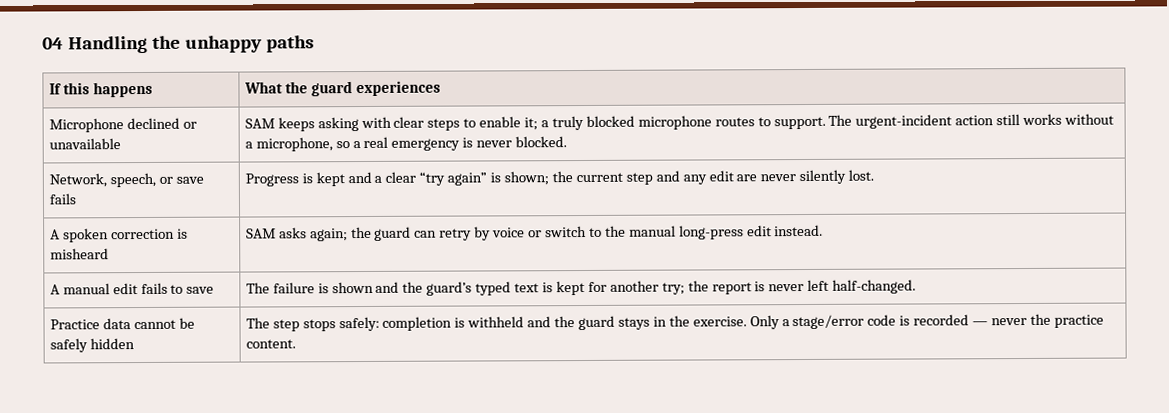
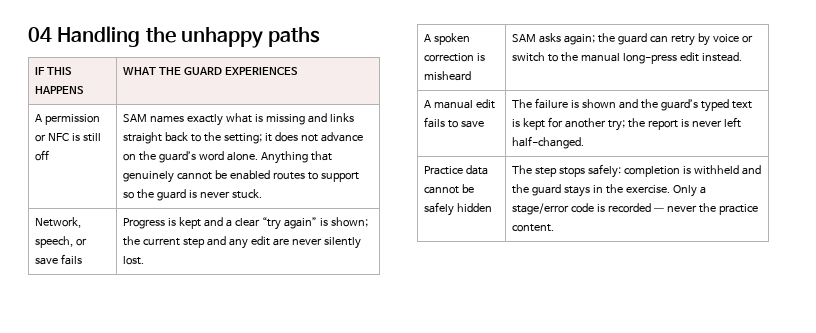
[48,81,153,98] [243,80,441,97] [48,117,197,133] [48,138,121,150] [244,113,1115,132] [244,136,568,152] If this happens | What the guard experiences // Microphone declined or unavailable | SAM keeps asking with clear steps to enable it; a truly blocked microphone routes to support. The urgent-incident action still works without a microphone, so a real emergency is never blocked. -> [35,67,73,75] [35,86,85,94] [123,67,299,75] [35,114,101,125] [35,133,102,142] [35,150,50,161] [123,113,355,126] [123,132,364,144] [123,151,333,164] [123,170,360,183] [123,189,263,201] IF THIS HAPPENS | WHAT THE GUARD EXPERIENCES // A permission or NFC is still off | SAM names exactly what is missing and links straight back to the setting; it does not advance on the guard’s word alone. Anything that genuinely cannot be enabled routes to support so the guard is never stuck.

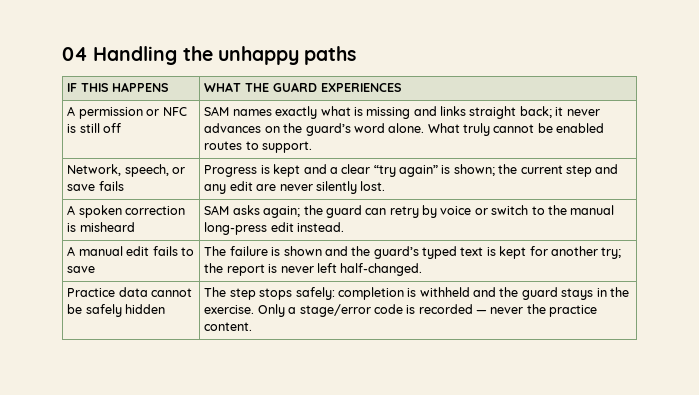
[165,132,364,144] back to the setting; it does not advance -> [519,106,600,118] [204,123,262,133] back; it never advances
[261,151,333,164] [123,171,175,183] Anything that genuinely -> [427,123,491,136] What truly
[321,172,360,182] [123,189,263,201] support so the guard is never stuck. -> [262,141,313,153] support.

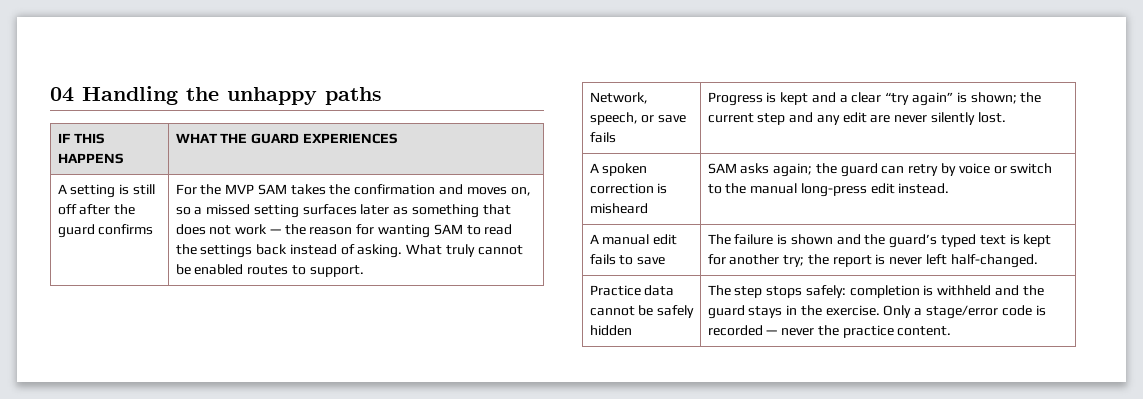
[78,107,187,119] permission or NFC -> [70,184,116,198] setting
[204,106,600,119] [204,123,425,136] | SAM names exactly what is missing and links straight back; it never advances on the guard’s word alone. -> [79,204,136,215] [57,224,154,238] [175,184,531,196] [175,204,511,218] [175,224,513,238] [175,244,403,258] after the guard confirms | For the MVP SAM takes the confirmation and moves on, so a missed setting surfaces later as something that does not work — the reason for wanting SAM to read the settings back instead of asking.

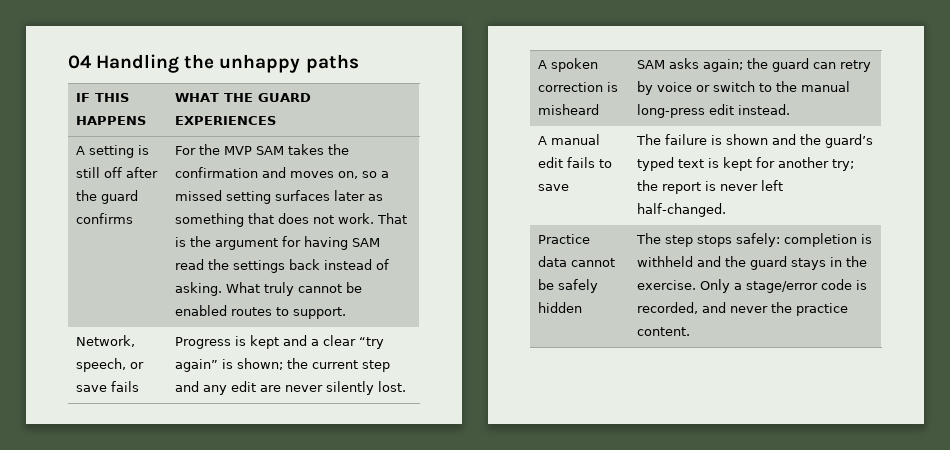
[235,224,481,238] work — the reason for wanting SAM to -> [337,213,407,224] [174,236,380,250] work. That is the argument for having SAM
[707,325,778,336] recorded — -> [636,302,726,314] recorded, and

